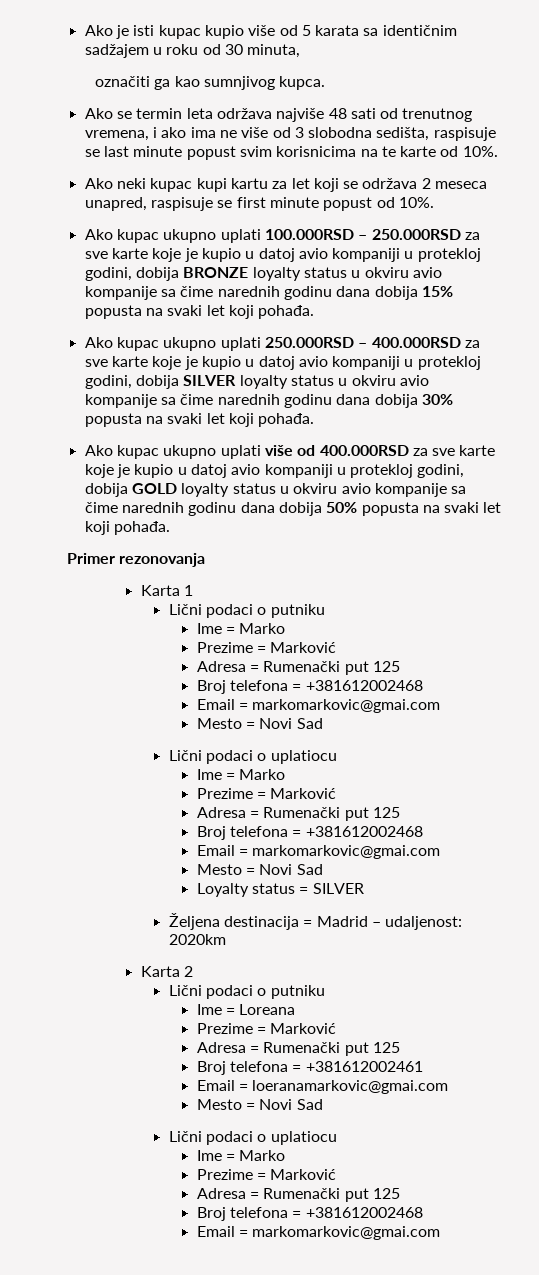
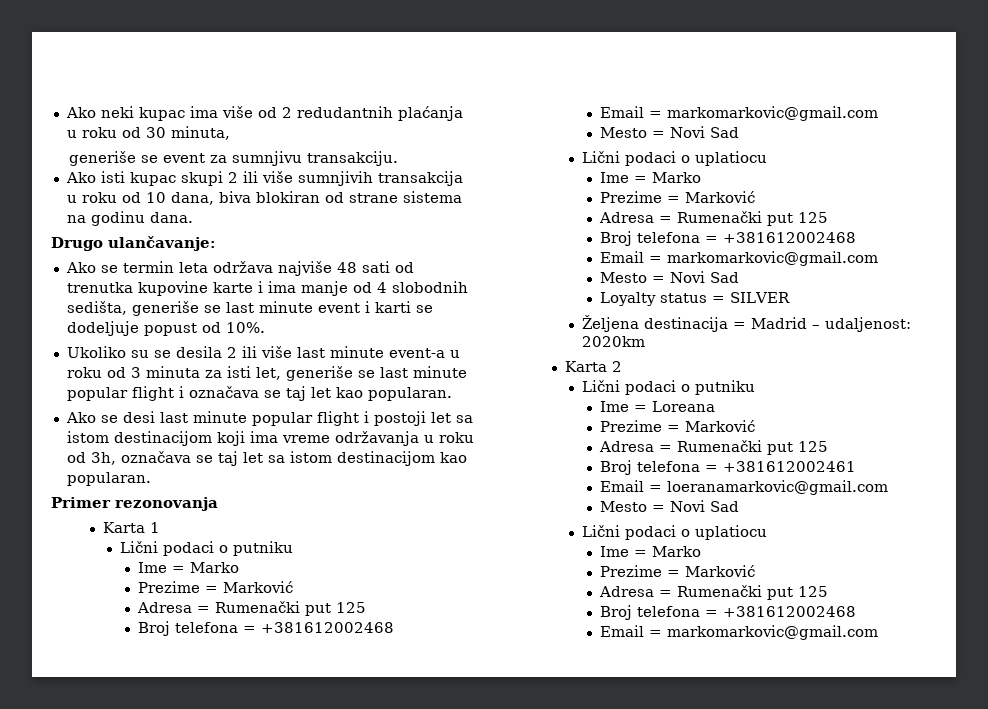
[84,25,457,39] [84,44,149,58] Ako je isti kupac kupio više od 5 karata sa identičnim sadžajem -> [65,106,463,121] Ako neki kupac ima više od 2 redudantnih plaćanja
[95,76,326,90] označiti ga kao sumnjivog kupca. -> [68,151,398,166] [65,171,463,186] [66,191,462,205] [66,211,193,226] [51,236,216,251] generiše se event za sumnjivu transakciju. // Ako isti kupac skupi 2 ili više sumnjivih transakcija u roku od 10 dana, biva blokiran od strane sistema na godinu dana. // Drugo ulančavanje:
[402,108,473,122] [84,127,496,141] [84,146,498,160] [84,178,488,192] [84,197,434,211] [84,229,480,243] [84,248,481,262] [84,267,442,281] [84,286,453,300] [84,305,315,319] [84,337,480,351] [84,356,481,370] [84,375,429,389] [84,394,453,408] [84,413,315,427] [84,445,496,459] [84,464,465,478] [84,483,467,497] [84,502,502,516] [84,521,170,535] trenutnog vremena, i ako ima ne više od 3 slobodna sedišta, raspisuje se last minute popust svim korisnicima na te karte od 10%. // Ako neki kupac kupi kartu za let koji se održava 2 meseca unapred, raspisuje se first minute popust od 10%. // Ako kupac ukupno uplati 100.000RSD – 250.000RSD za sve karte koje je kupio u datoj avio kompaniji u protekloj godini, dobija BRONZE loyalty status u okviru avio kompanije sa čime narednih godinu dana dobija 15% popusta na svaki let koji pohađa. // Ako kupac ukupno uplati 250.000RSD – 400.000RSD za sve karte koje je kupio u datoj avio kompaniji u protekloj godini, dobija SILVER loyalty status u okviru avio kompanije sa čime narednih godinu dana dobija 30% popusta na svaki let koji pohađa. // Ako kupac ukupno uplati više od 400.000RSD za sve karte koje je kupio u datoj avio kompaniji u protekloj godini, dobija GOLD loyalty status u okviru avio kompanije sa čime narednih godinu dana dobija 50% popusta na svaki let koji pohađa. -> [66,281,468,296] [66,301,433,316] [66,321,265,336] [66,346,460,358] [66,366,467,381] [66,386,452,401] [65,411,473,426] [66,431,474,446] [66,451,467,466] [66,472,151,486] trenutka kupovine karte i ima manje od 4 slobodnih sedišta, generiše se last minute event i karti se dodeljuje popust od 10%. // Ukoliko su se desila 2 ili više last minute event-a u roku od 3 minuta za isti let, generiše se last minute popular flight i označava se taj let kao popularan. // Ako se desi last minute popular flight i postoji let sa istom destinacijom koji ima vreme održavanja u roku od 3h, označava se taj let sa istom destinacijom kao popularan.
[252,699,441,713] markomarkovic@gmai.com -> [667,106,879,121] markomarkovic@gmail.com
[252,845,441,859] markomarkovic@gmai.com -> [667,251,879,266] markomarkovic@gmail.com
[252,1080,449,1094] loeranamarkovic@gmai.com -> [667,480,889,495] loeranamarkovic@gmail.com
[252,1226,441,1240] markomarkovic@gmai.com -> [667,625,879,640] markomarkovic@gmail.com

